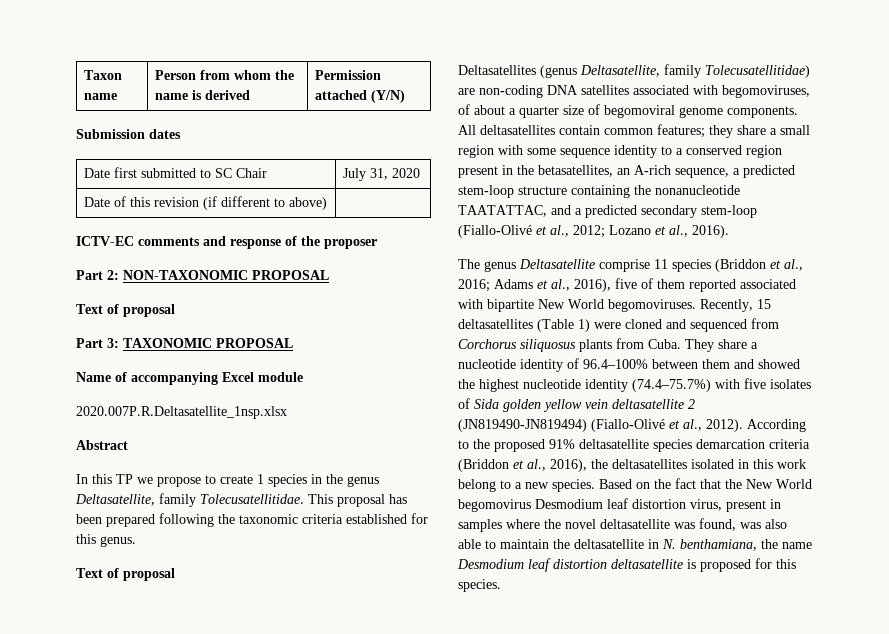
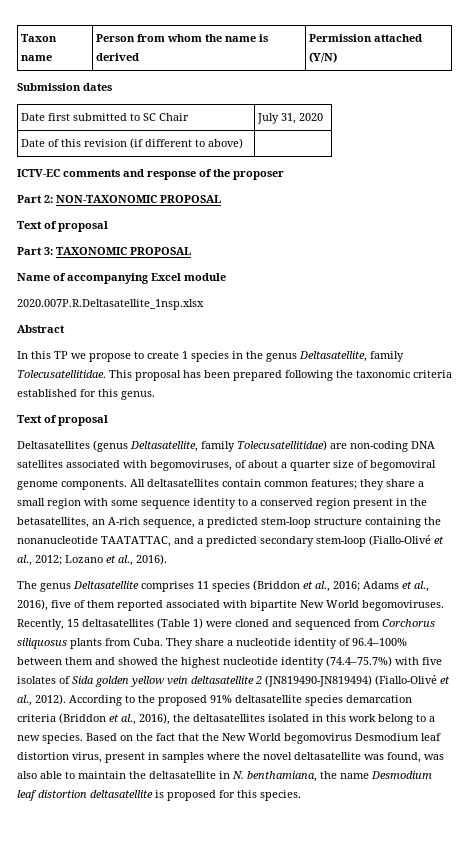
[599,259,650,272] comprise -> [141,581,194,592] comprises

